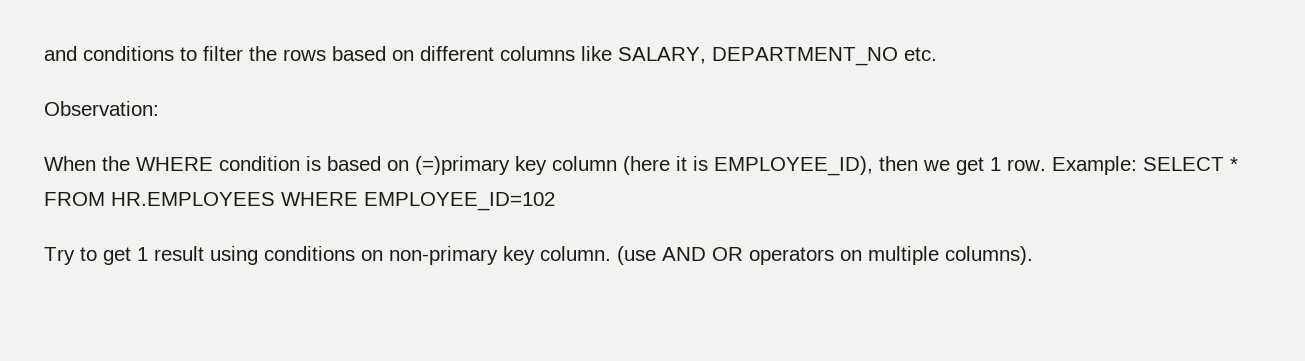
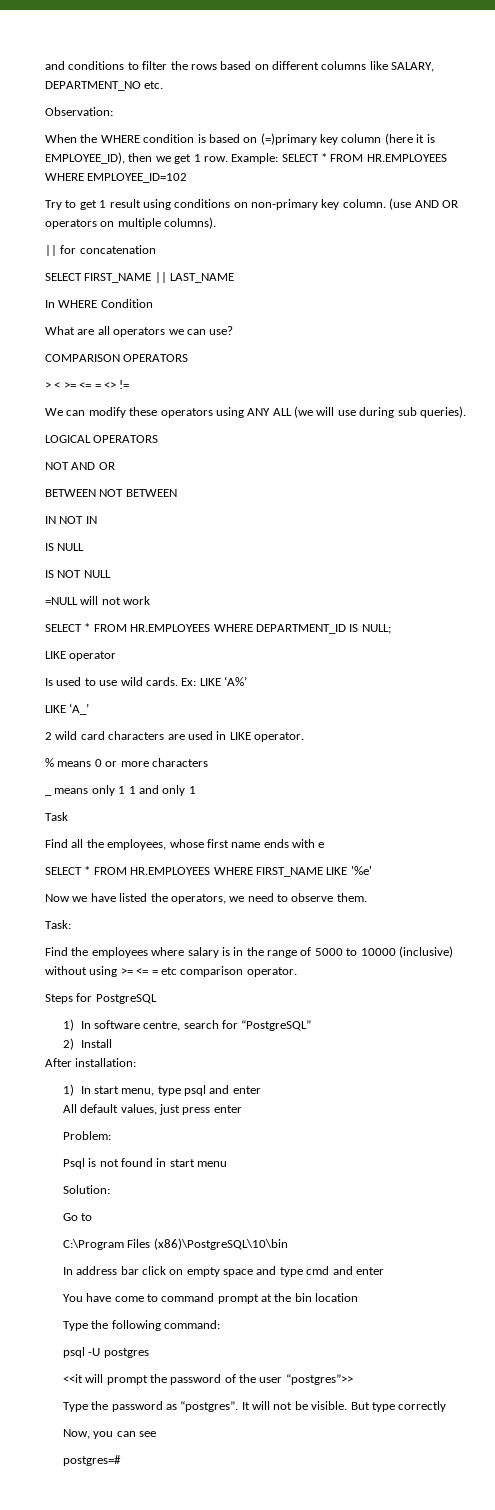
(1033, 255) none -> [45,245,156,256] [45,272,235,283] [45,299,153,308] [45,326,234,337] [45,354,189,362] [45,380,130,389] [45,406,466,418] [45,435,159,443] [45,462,115,470] [45,489,177,497] [45,516,97,524] [45,543,85,551] [45,570,111,578] [45,596,151,605] [45,623,391,634] [45,651,117,661] [45,676,247,686] [45,703,90,715] [45,731,304,742] [45,758,208,767] [45,794,52,796] [54,785,196,796] [45,812,68,821] [45,839,325,850] [45,866,372,877] [45,893,367,904] [45,920,71,929] [45,946,453,958] [45,966,297,977] [45,993,157,1004] [62,1019,312,1031] [62,1038,112,1050] [45,1058,137,1067] [62,1084,261,1096] [62,1104,242,1115] [62,1131,111,1140] [62,1158,228,1169] [62,1185,110,1194] [62,1213,93,1221] [62,1238,288,1250] [62,1266,384,1277] [62,1293,359,1304] [62,1320,220,1331] [62,1347,149,1358] [62,1374,353,1385] [62,1401,447,1412] [62,1429,156,1439] [62,1455,121,1466] // || for concatenation // SELECT FIRST_NAME || LAST_NAME // In WHERE Condition // What are all operators we can use? // COMPARISON OPERATORS // > < >= <= = <> != // We can modify these operators using ANY ALL (we will use during sub queries). // LOGICAL OPERATORS // NOT AND OR // BETWEEN NOT BETWEEN // IN NOT IN // IS NULL // IS NOT NULL // =NULL will not work // SELECT * FROM HR.EMPLOYEES WHERE DEPARTMENT_ID IS NULL; // LIKE operator // Is used to use wild cards. Ex: LIKE ‘A%’ // LIKE ‘A_’ // 2 wild card characters are used in LIKE operator. // % means 0 or more characters // _ means only 1 1 and only 1 // Task // Find all the employees, whose first name ends with e // SELECT * FROM HR.EMPLOYEES WHERE FIRST_NAME LIKE '%e' // Now we have listed the operators, we need to observe them. // Task: // Find the employees where salary is in the range of 5000 to 10000 (inclusive) without using >= <= = etc comparison operator. // Steps for PostgreSQL // 1) In software centre, search for “PostgreSQL” // 2) Install // After installation: // 1) In start menu, type psql and enter // All default values, just press enter // Problem: // Psql is not found in start menu // Solution: // Go to // C:\Program Files (x86)\PostgreSQL\10\bin // In address bar click on empty space and type cmd and enter // You have come to command prompt at the bin location // Type the following command: // psql -U postgres // <<it will prompt the password of the user “postgres”>> // Type the password as “postgres”. It will not be visible. But type correctly // Now, you can see // postgres=#

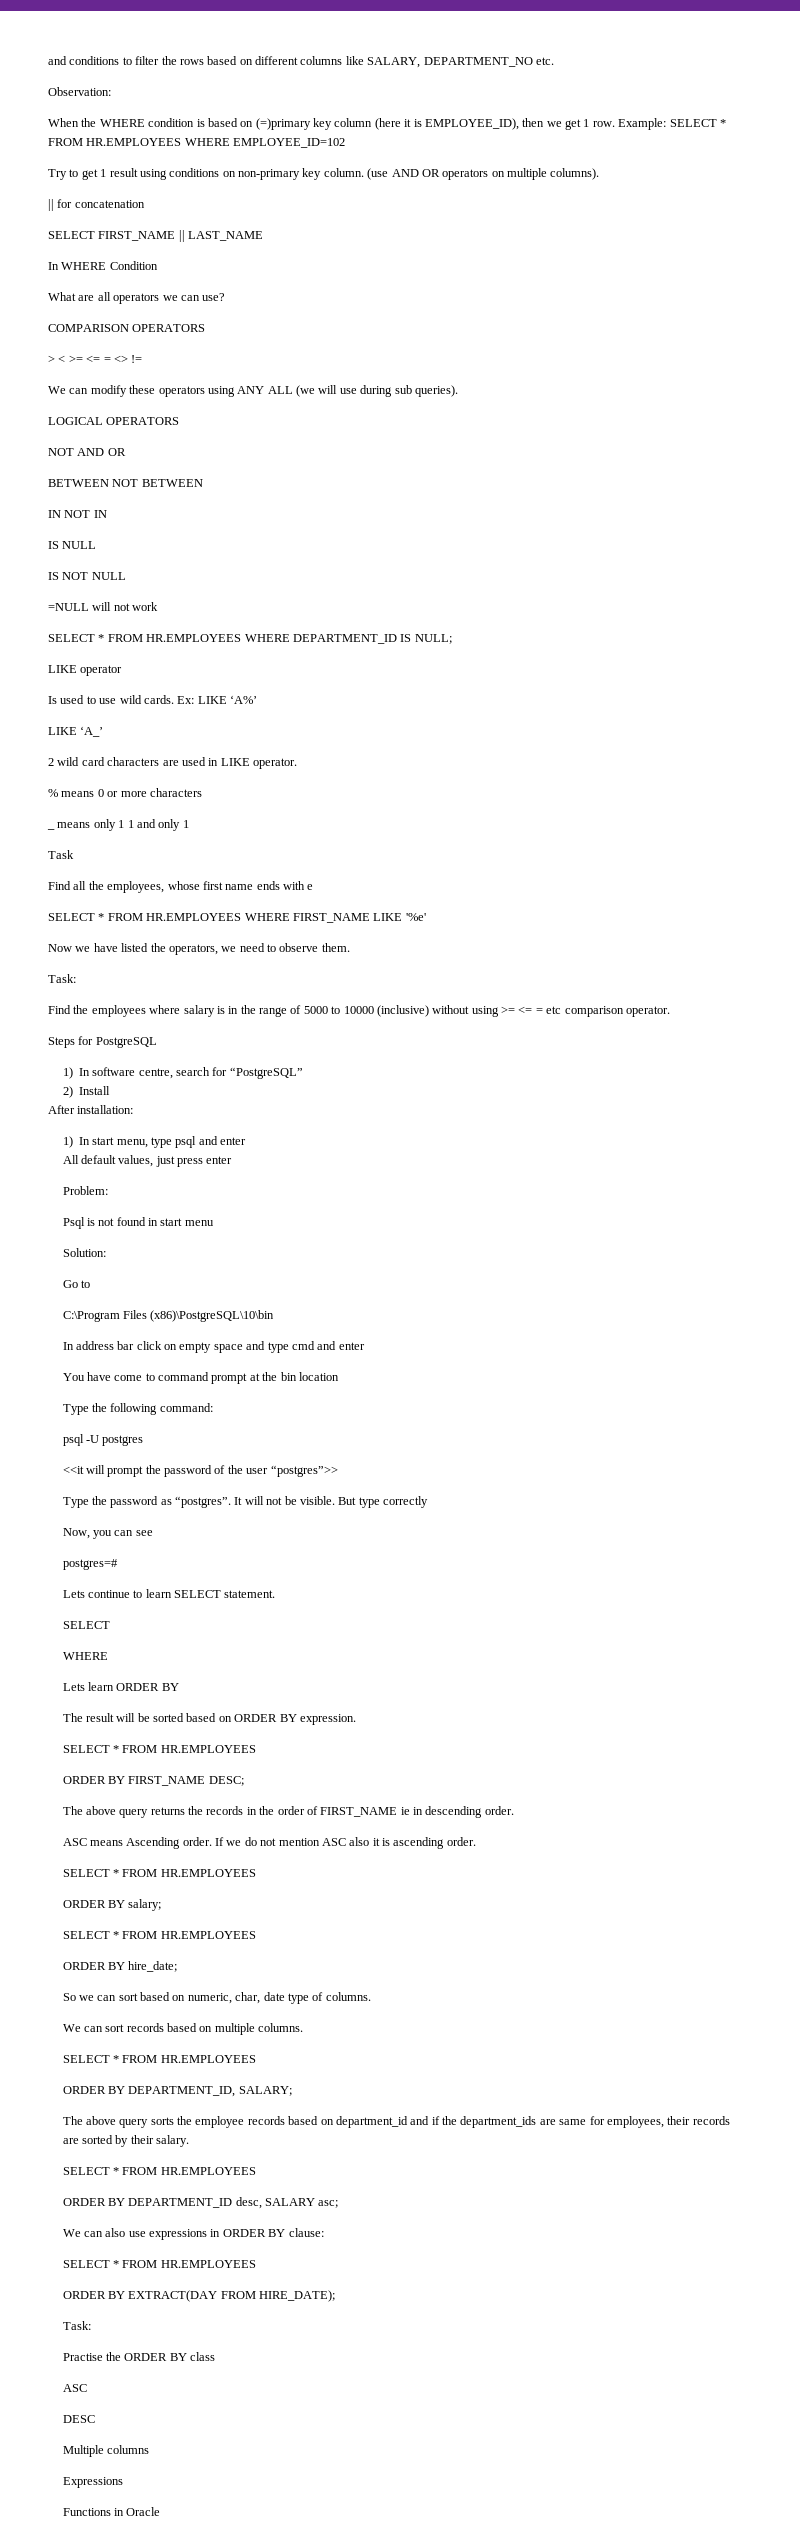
(121, 1460) none -> [62,1589,276,1598] [62,1621,110,1629] [62,1652,108,1660] [62,1682,179,1691] [62,1713,356,1725] [62,1745,256,1753] [62,1776,244,1786] [62,1806,514,1818] [62,1837,476,1849] [62,1869,256,1877] [62,1899,162,1911] [62,1931,256,1939] [62,1961,178,1972] [62,1992,371,2004] [62,2023,304,2035] [62,2055,256,2063] [62,2086,292,2097] [62,2116,730,2128] [62,2135,189,2147] [62,2167,256,2175] [62,2197,339,2209] [62,2228,324,2240] [62,2260,256,2268] [62,2290,335,2302] [62,2321,91,2330] [62,2352,215,2361] [62,2384,87,2392] [62,2415,95,2423] [62,2445,149,2457] [62,2477,123,2488] [62,2507,161,2516] // Lets continue to learn SELECT statement. // SELECT // WHERE // Lets learn ORDER BY // The result will be sorted based on ORDER BY expression. // SELECT * FROM HR.EMPLOYEES // ORDER BY FIRST_NAME DESC; // The above query returns the records in the order of FIRST_NAME ie in descending order. // ASC means Ascending order. If we do not mention ASC also it is ascending order. // SELECT * FROM HR.EMPLOYEES // ORDER BY salary; // SELECT * FROM HR.EMPLOYEES // ORDER BY hire_date; // So we can sort based on numeric, char, date type of columns. // We can sort records based on multiple columns. // SELECT * FROM HR.EMPLOYEES // ORDER BY DEPARTMENT_ID, SALARY; // The above query sorts the employee records based on department_id and if the department_ids are same for employees, their records are sorted by their salary. // SELECT * FROM HR.EMPLOYEES // ORDER BY DEPARTMENT_ID desc, SALARY asc; // We can also use expressions in ORDER BY clause: // SELECT * FROM HR.EMPLOYEES // ORDER BY EXTRACT(DAY FROM HIRE_DATE); // Task: // Practise the ORDER BY class // ASC // DESC // Multiple columns // Expressions // Functions in Oracle

